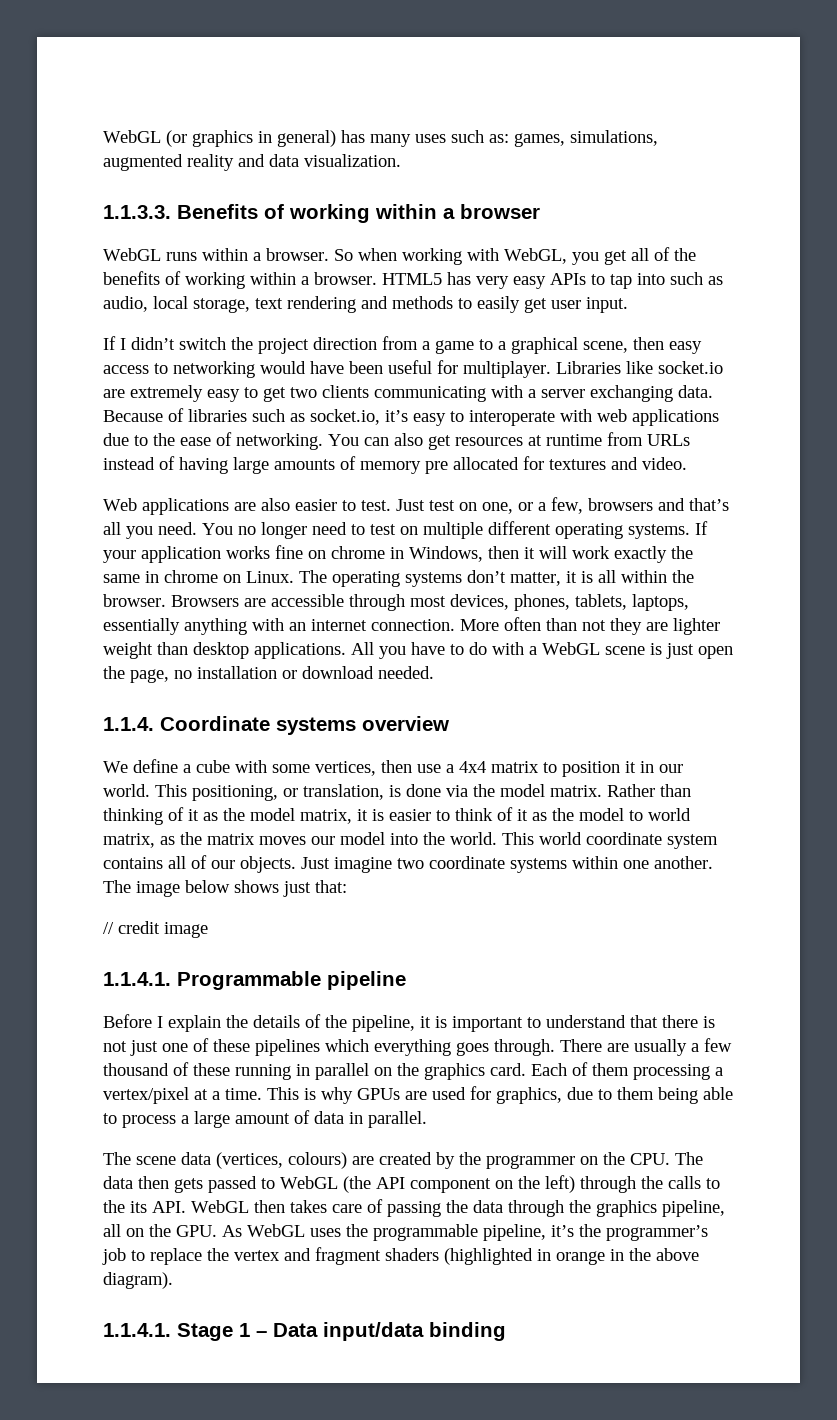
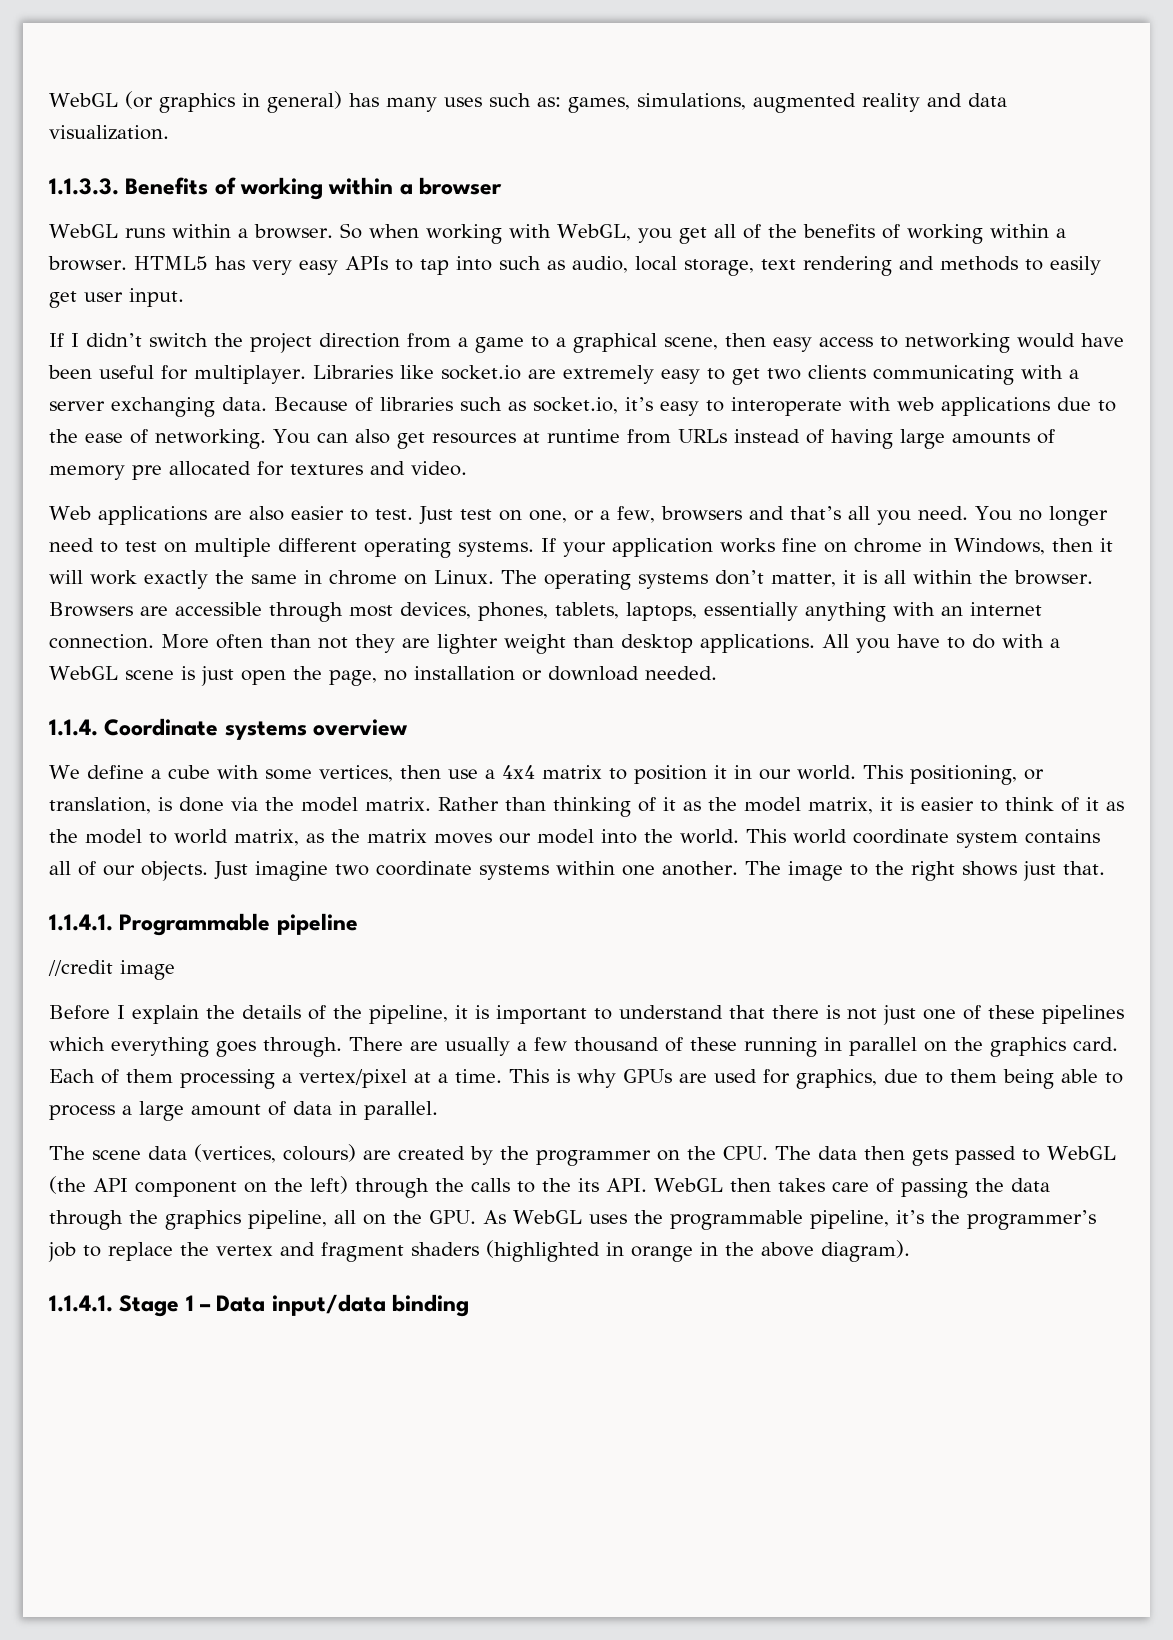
[185,880,347,897] [103,921,208,938] below shows just that: // // credit image -> [849,861,1105,881] to the right shows just that.
(406, 980) none -> [48,960,175,980] // //credit image

